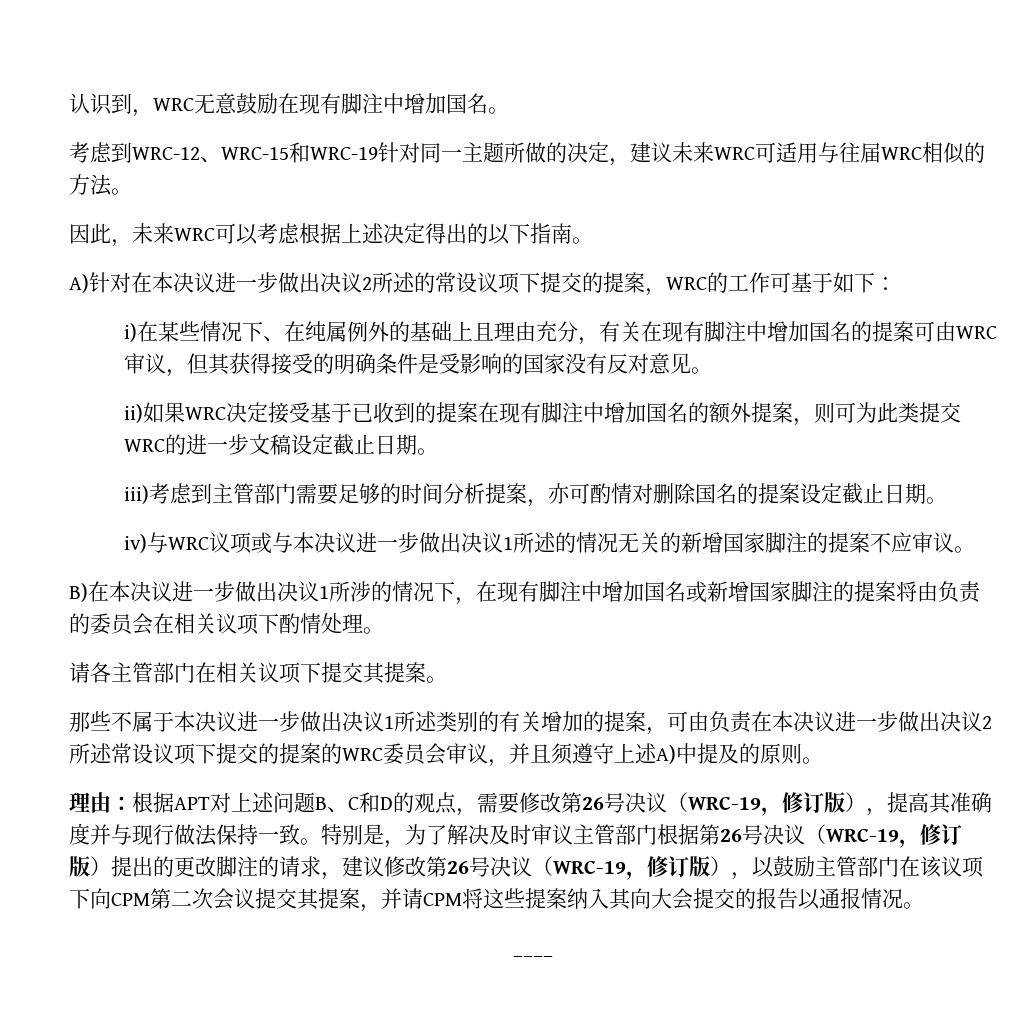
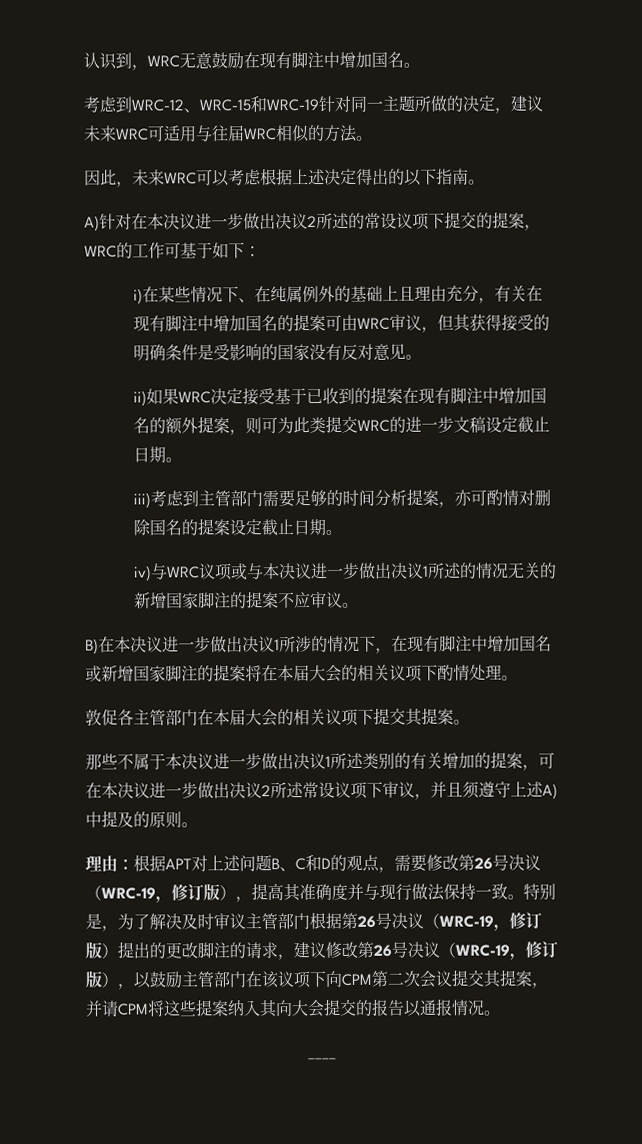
[917,581,981,603] [69,613,174,635] 由负责的委员会在 -> [261,664,358,682] 在本届大会的
[69,662,90,683] 请 -> [85,709,118,726] 敦促
(216, 672) none -> [213,709,294,727] 本届大会的
[688,711,752,733] 由负责 -> (555, 760) none
[216,743,446,765] 提交的提案的WRC委员会 -> (383, 789) none

